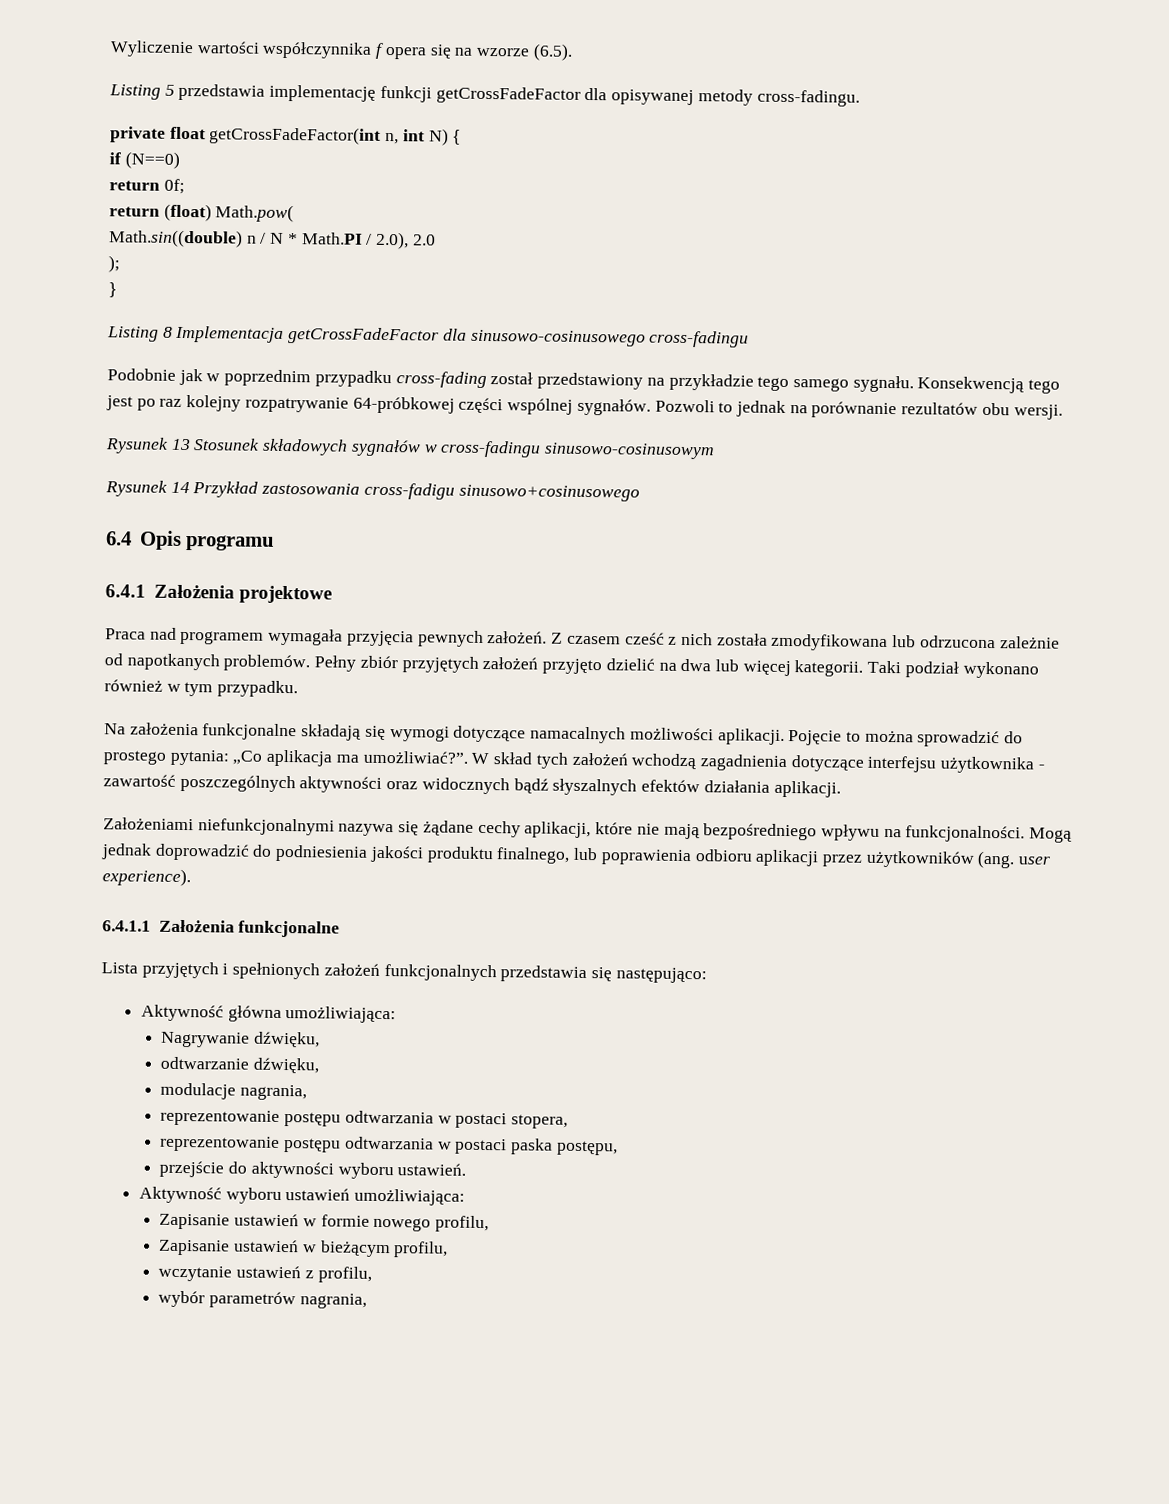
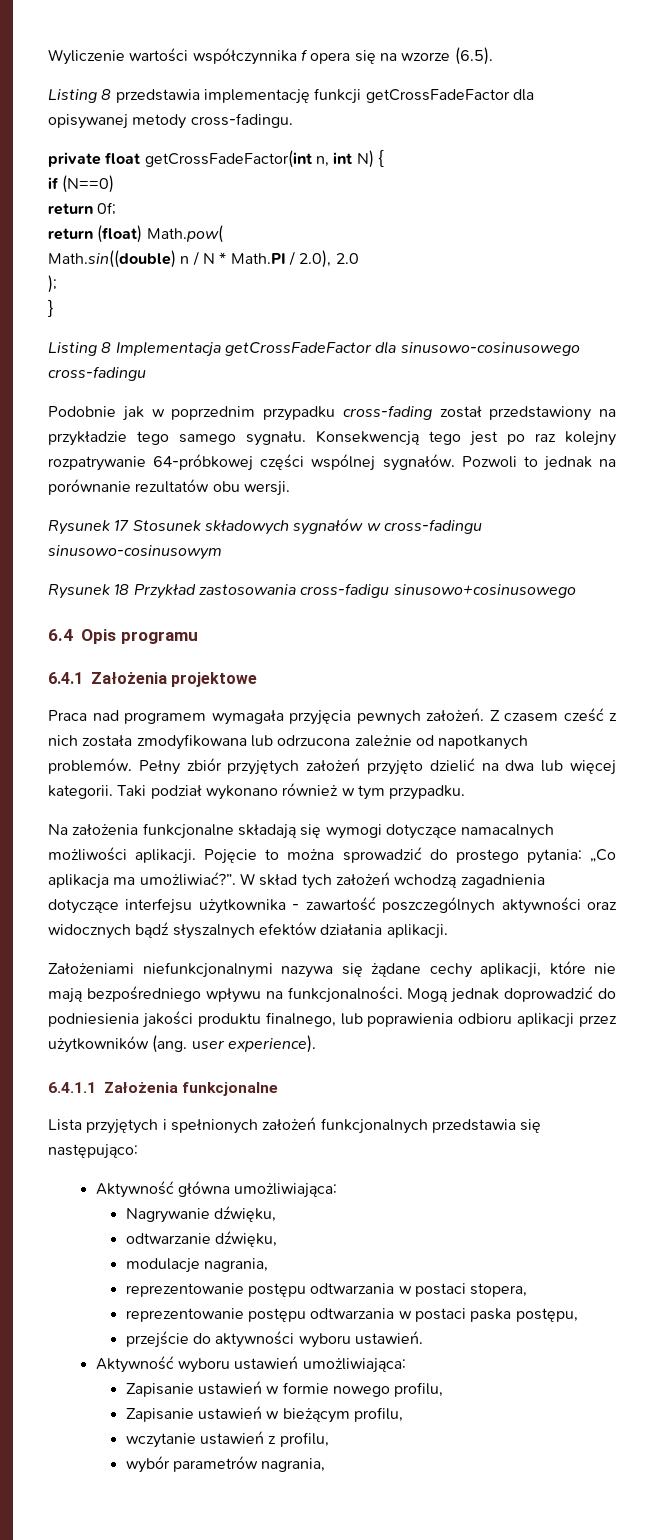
[164,84,175,96] 5 -> [101,89,112,100] 8
[170,438,191,451] 13 -> [114,520,130,531] 17
[170,481,190,494] 14 -> [114,584,130,595] 18

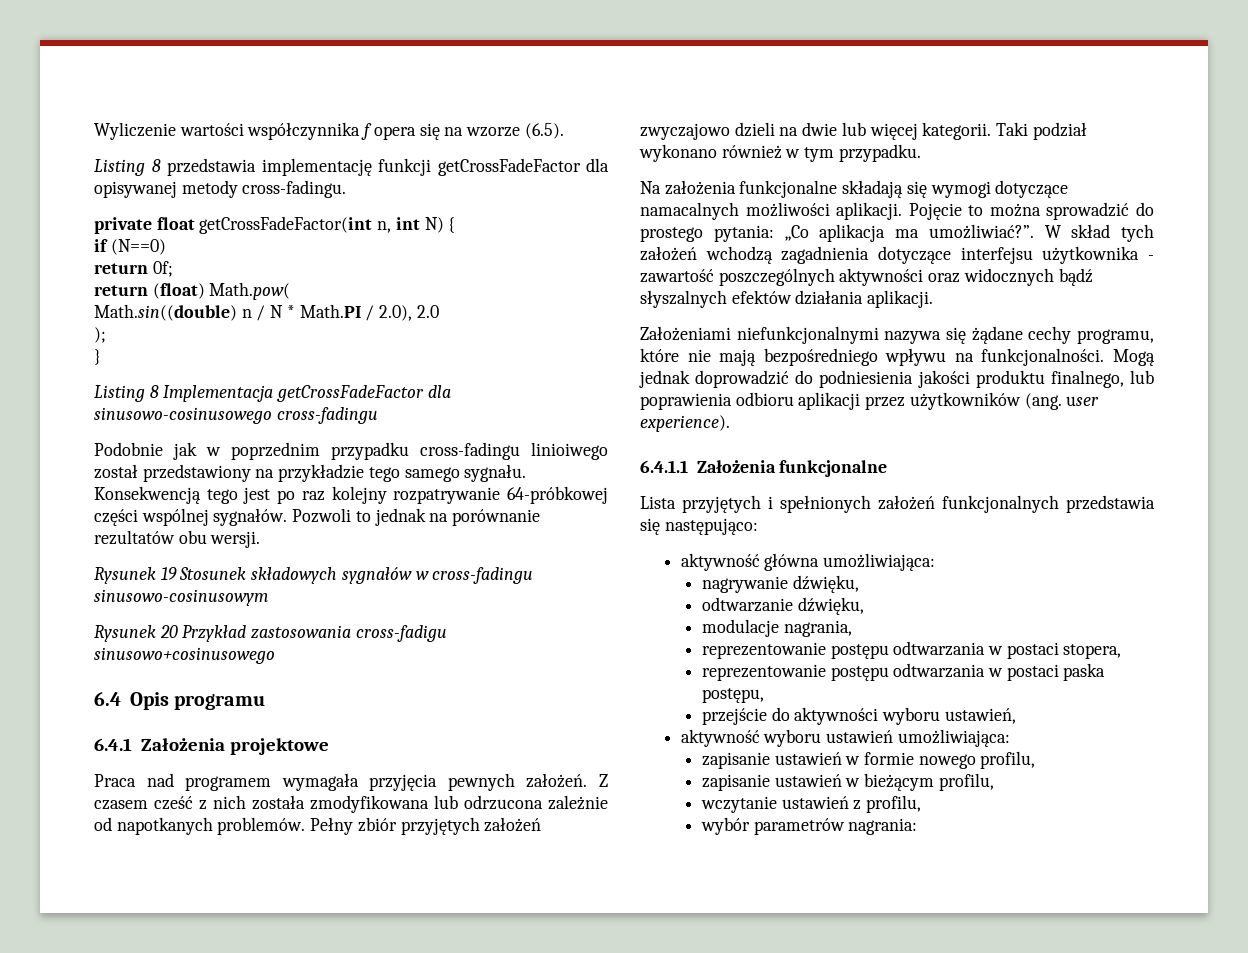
[342,405,432,420] cross-fading -> [420,442,608,460] cross-fadingu linioiwego
[114,520,130,531] 17 -> [160,567,177,580] 19
[114,584,130,595] 18 -> [159,625,178,638] 20
[367,758,535,775] przyjęto dzielić na dwa -> [640,122,838,140] zwyczajowo dzieli na dwie
[480,963,541,978] aplikacji, -> [1077,329,1154,344] programu,
[95,1181,174,1198] Aktywność -> [680,553,760,571] aktywność
[125,1208,210,1223] Nagrywanie -> [701,576,788,593] nagrywanie
[355,1331,424,1345] [95,1356,174,1373] ustawień. // Aktywność -> [944,708,1016,724] [680,729,760,747] ustawień, // aktywność
[125,1383,194,1397] Zapisanie -> [701,752,770,769] zapisanie
[125,1408,194,1422] Zapisanie -> [701,774,770,791] zapisanie
[261,1458,326,1472] nagrania, -> [848,818,918,835] nagrania:

